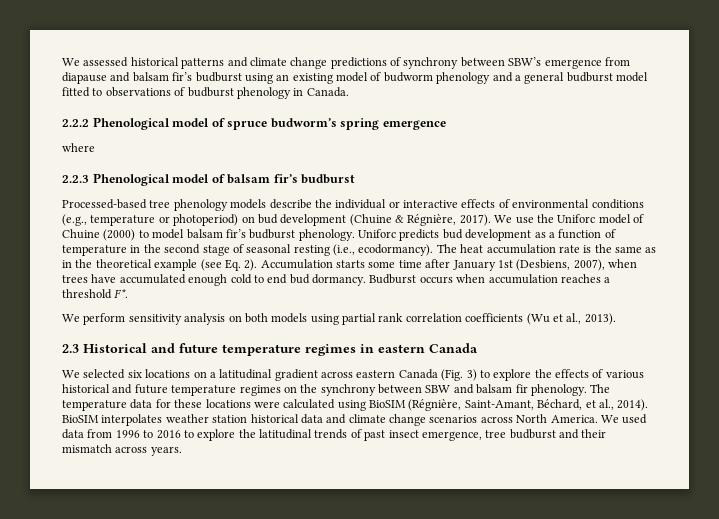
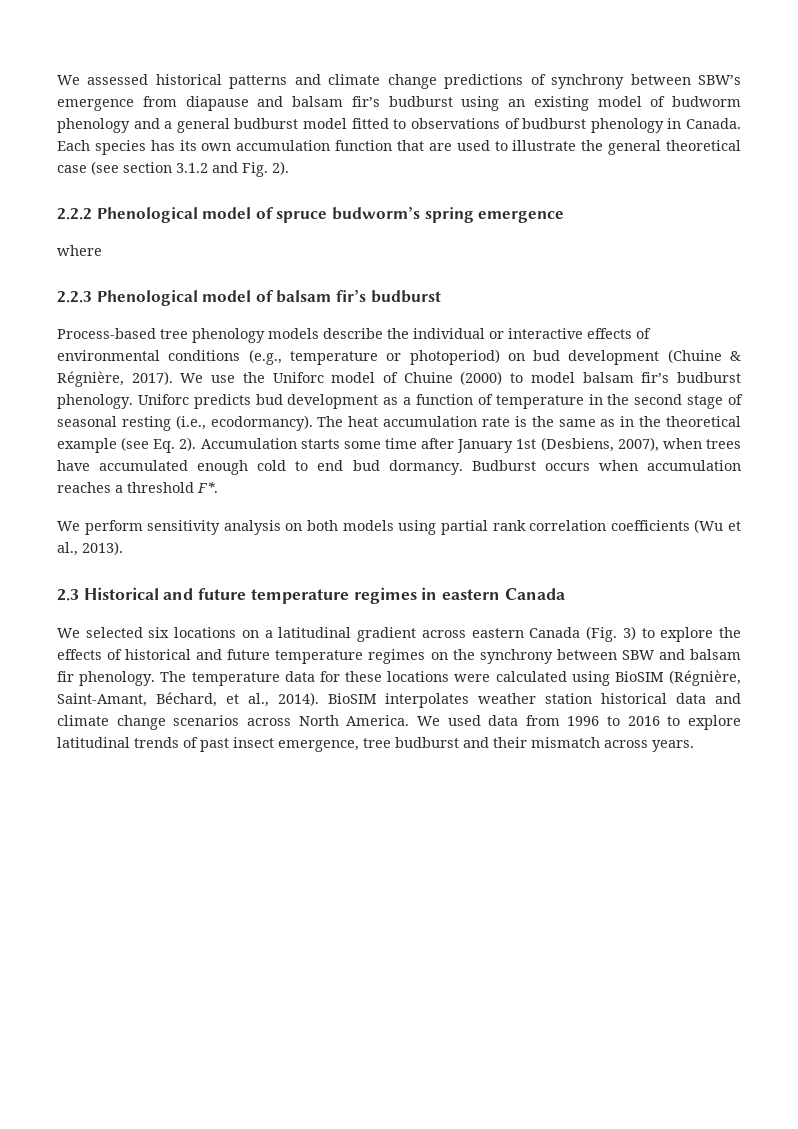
(349, 92) none -> [57,140,741,155] [57,161,289,177] Each species has its own accumulation function that are used to illustrate the general theoretical case (see section 3.1.2 and Fig. 2).
[62,199,147,209] Processed-based -> [57,328,156,339] Process-based
[605,370,644,379] various -> (123, 654) none
[238,429,256,438] the -> (741, 722) none

